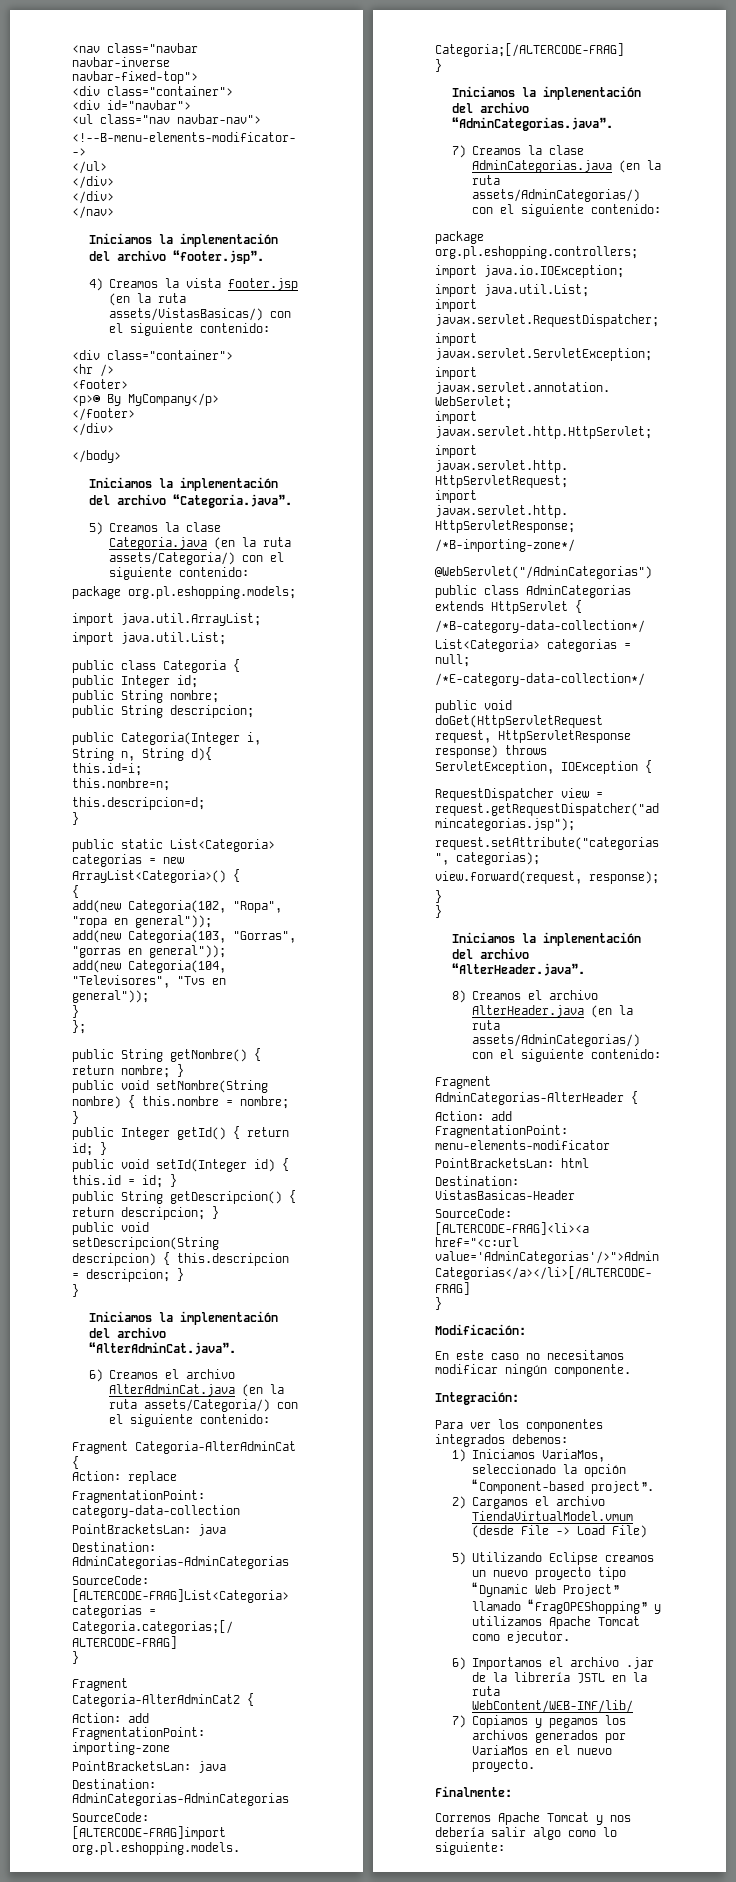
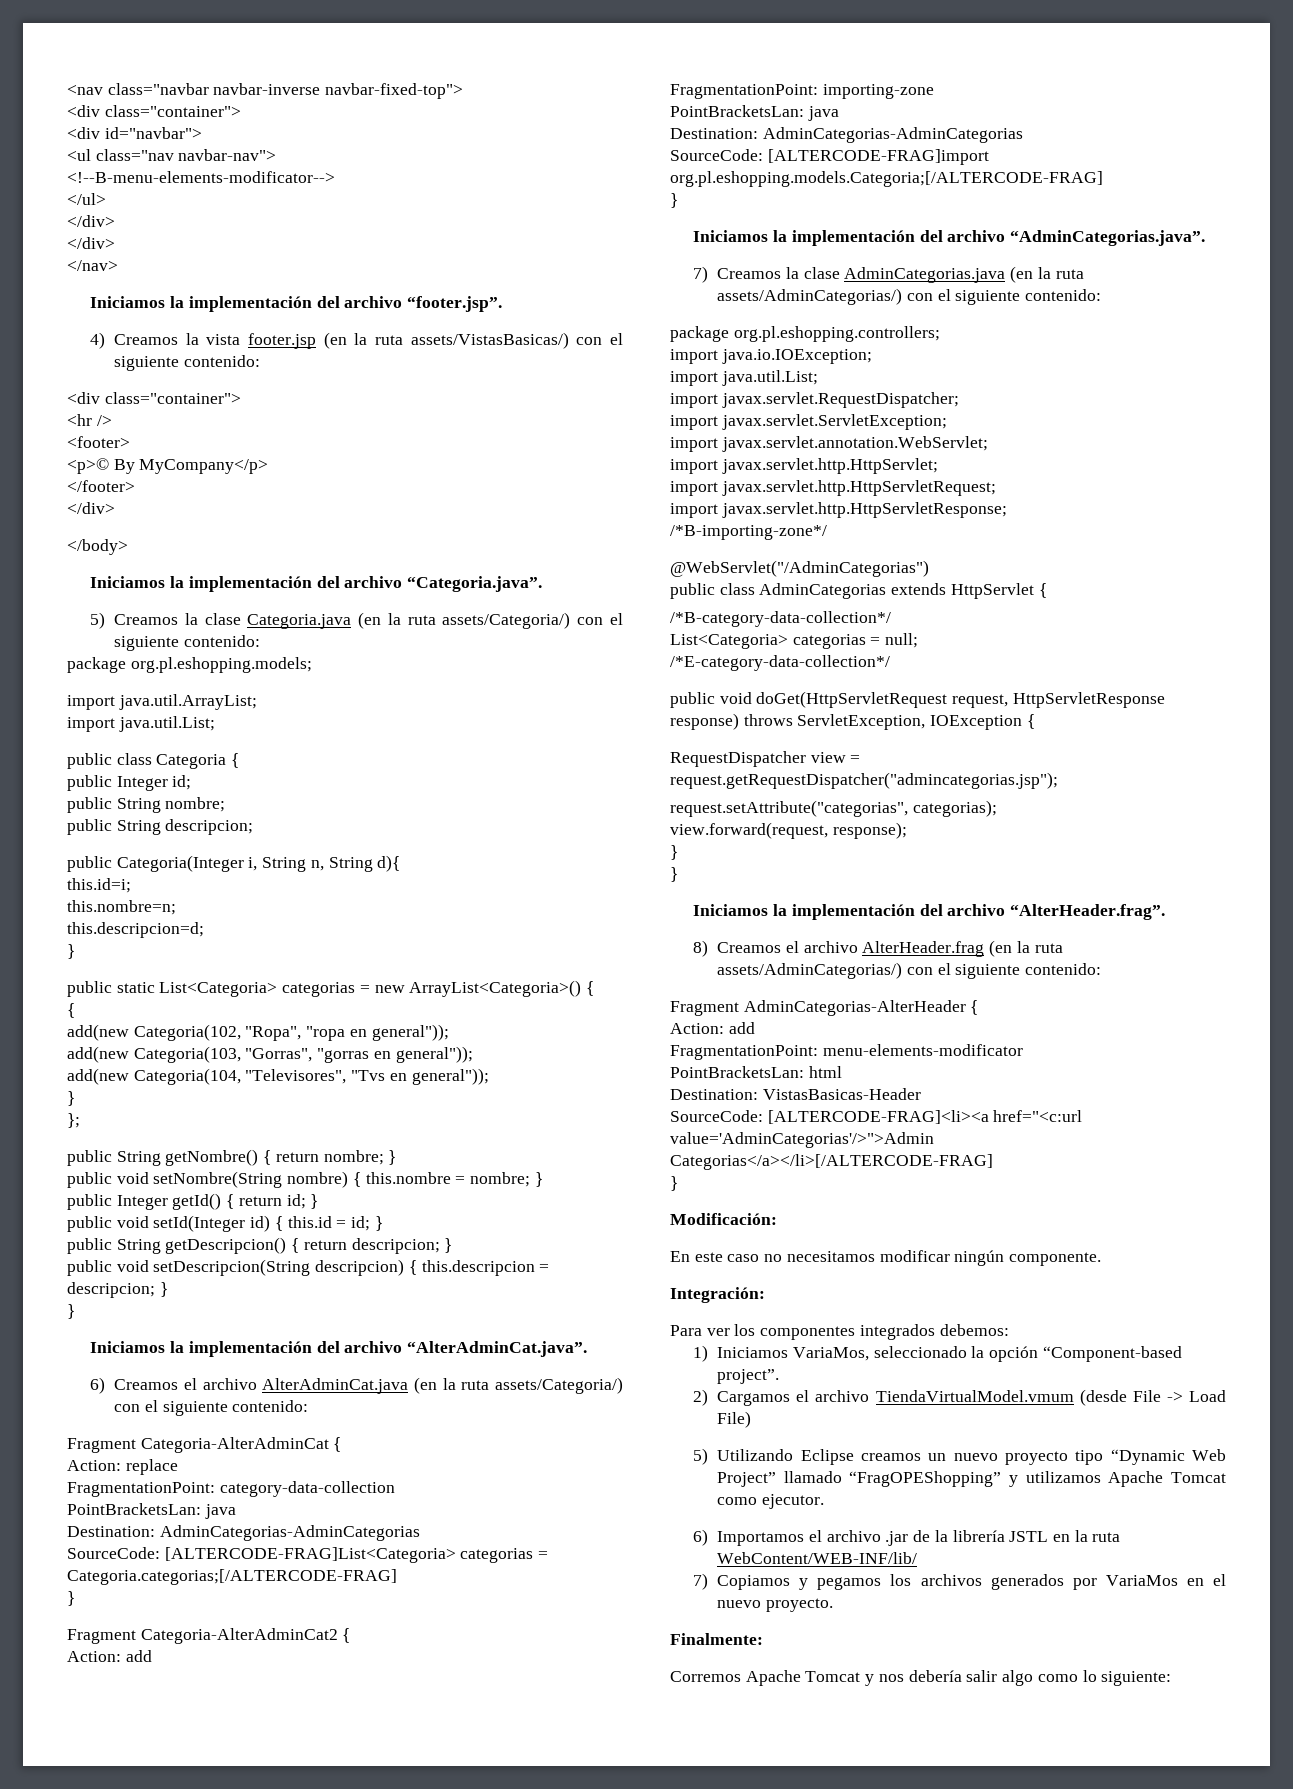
[452,962,586,976] “AlterHeader.java”. -> [1010,904,1166,920] “AlterHeader.frag”.
[471,1005,584,1017] AlterHeader.java -> [862,941,985,957] AlterHeader.frag

